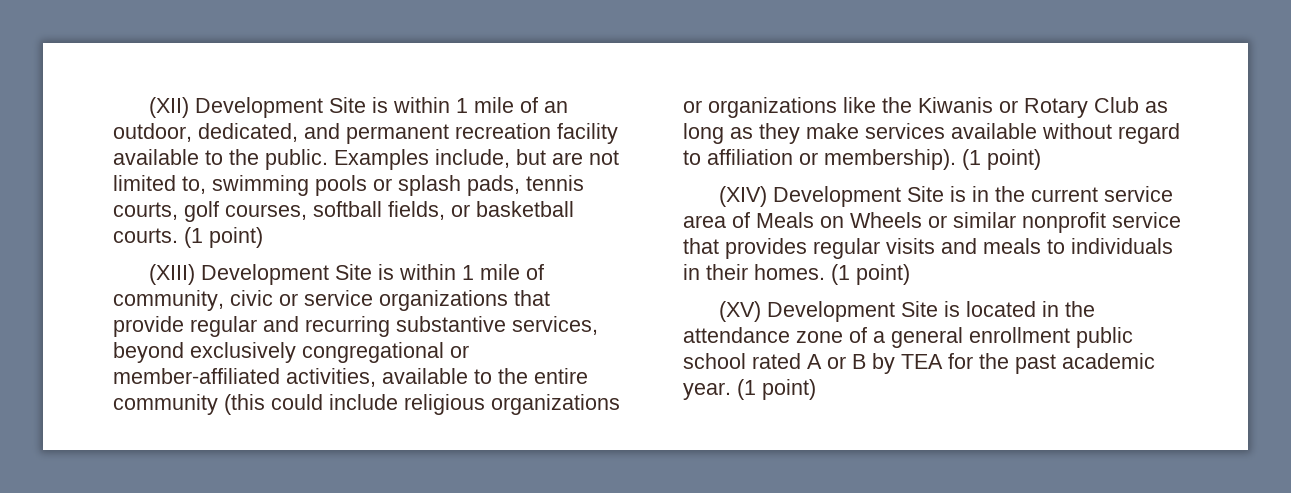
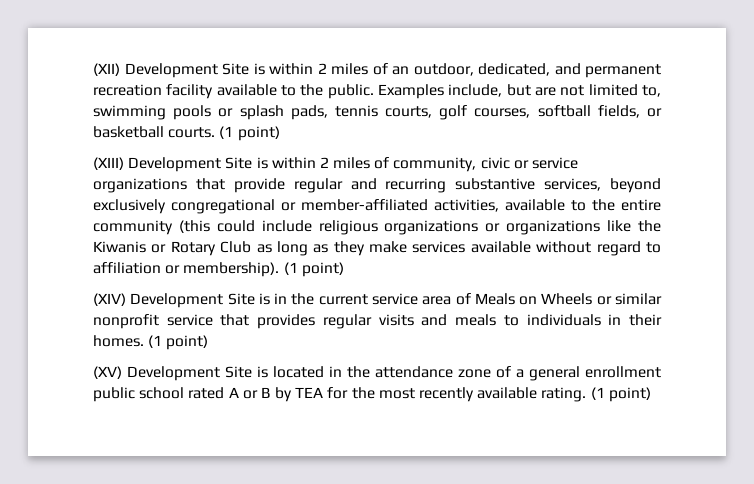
[455,97,514,113] 1 mile -> [317,63,368,75] 2 miles
[461,264,520,280] 1 mile -> [319,157,371,169] 2 miles
[1015,353,1155,374] [683,382,731,400] past academic year. -> [378,387,587,402] most recently available rating.

